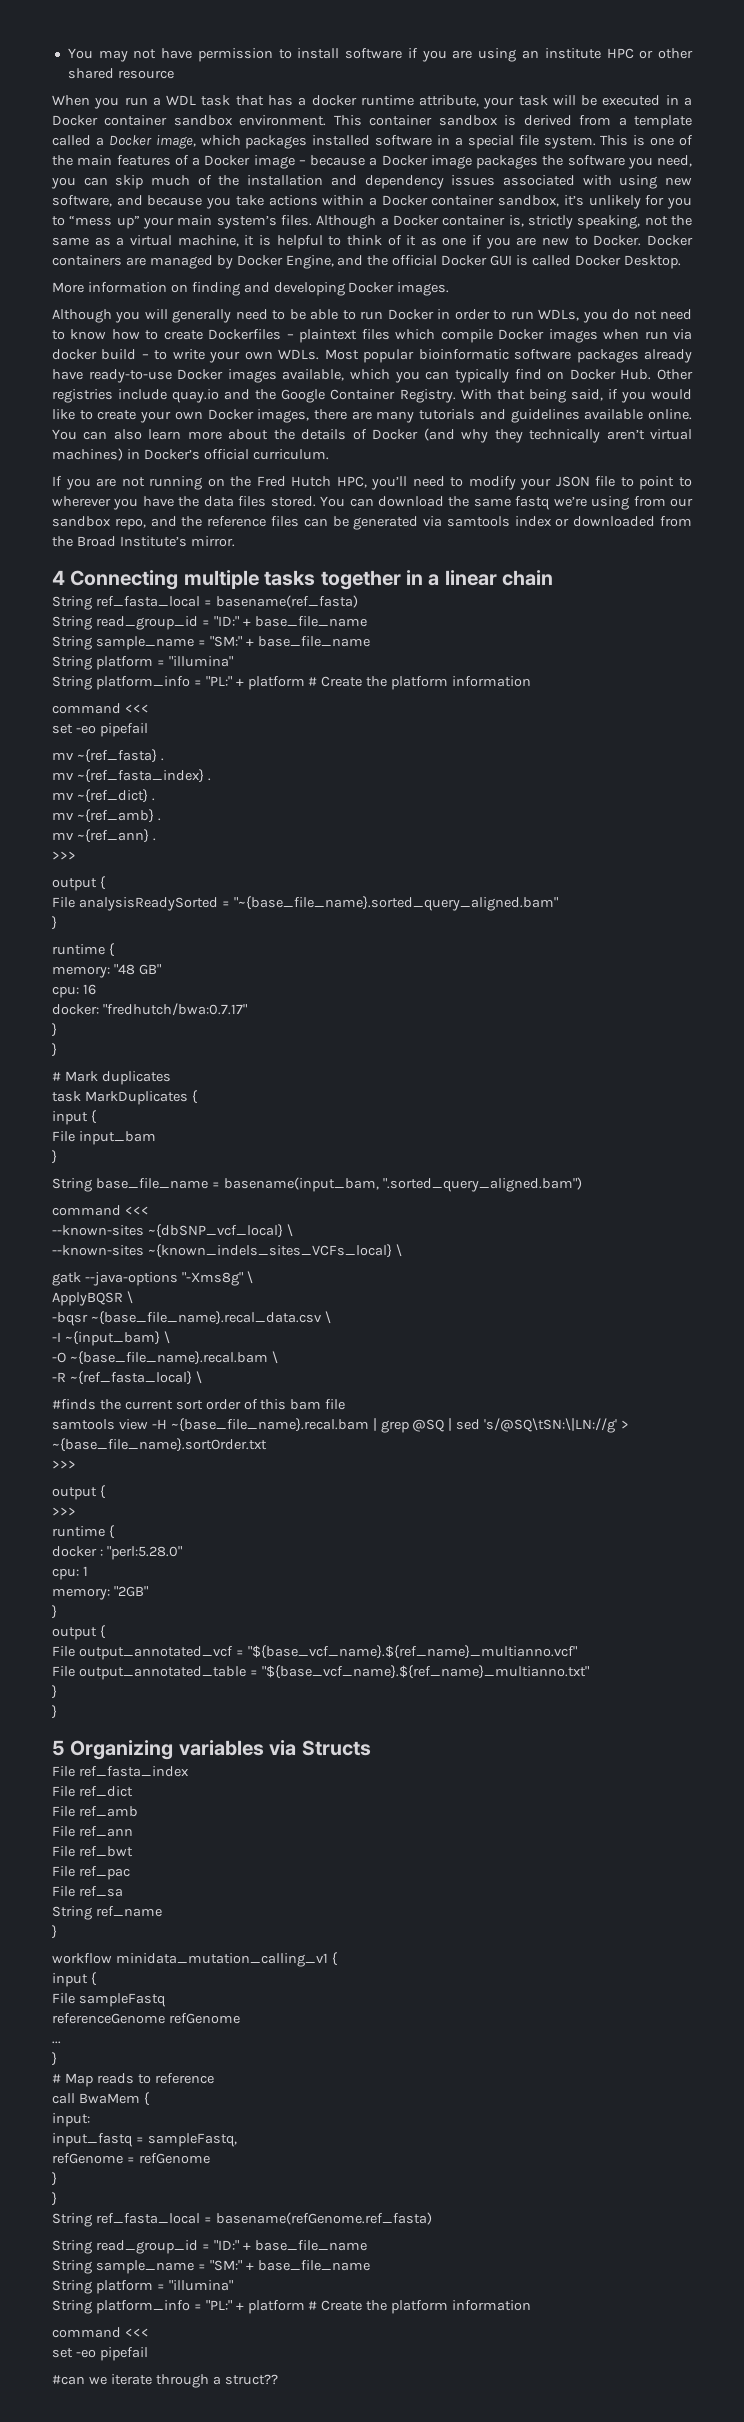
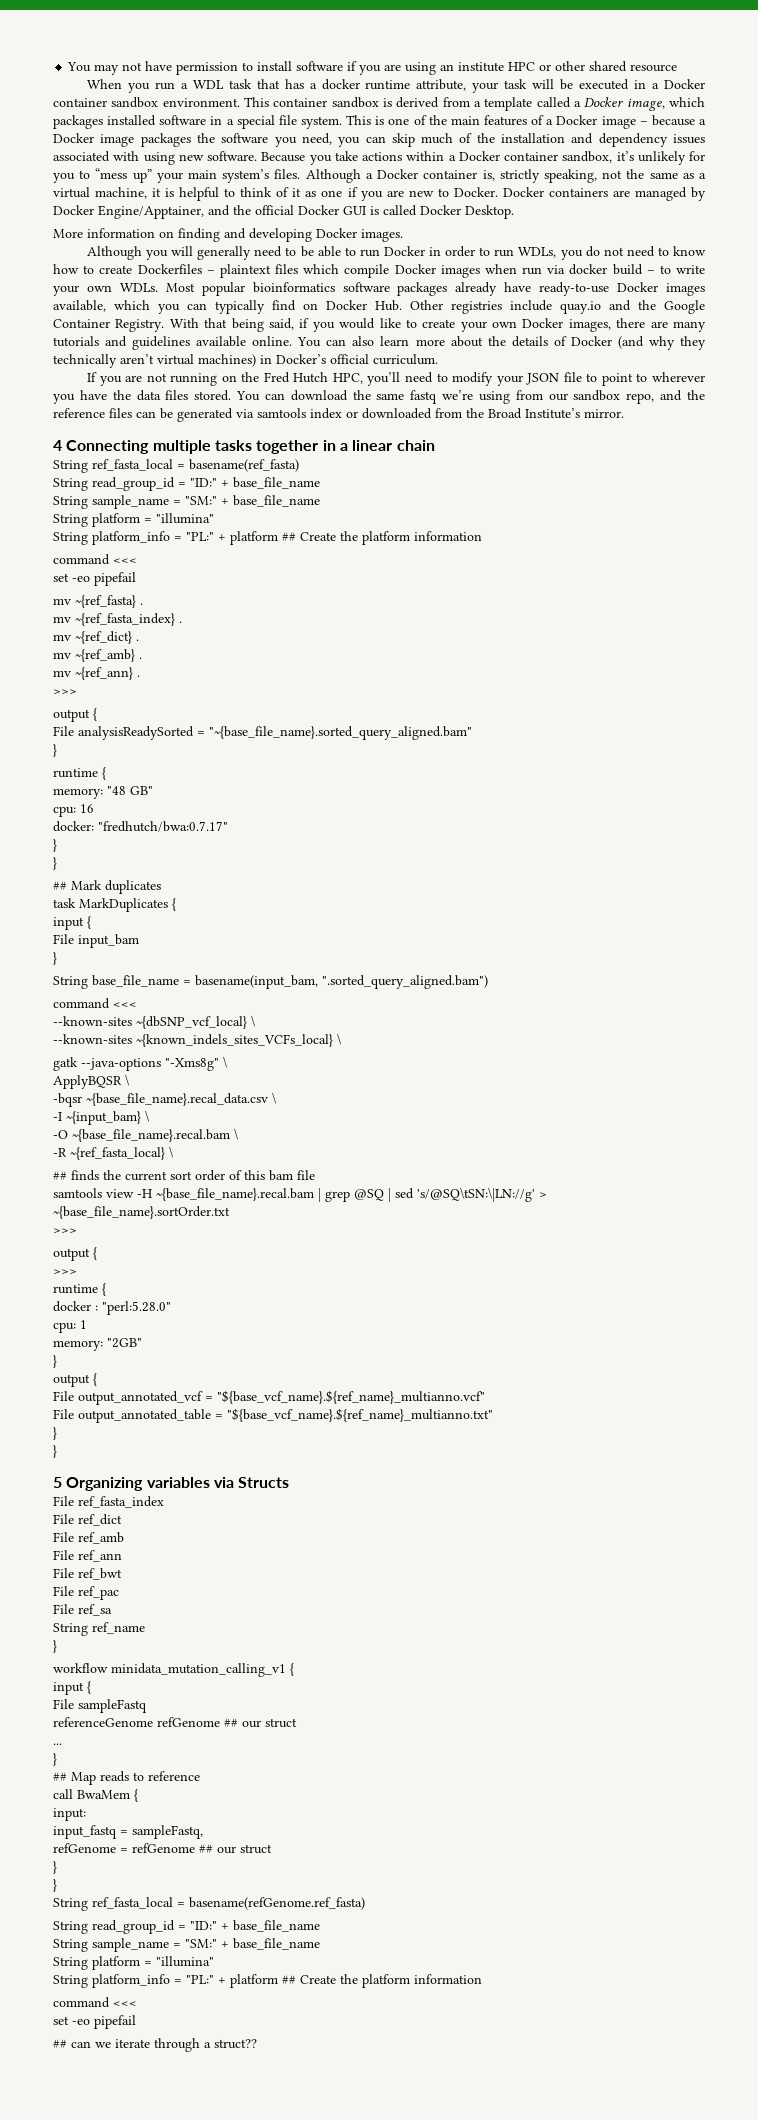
[52,195,203,207] software, and because -> [207,151,306,162] software. Because
[285,255,334,269] Engine, -> [98,205,204,219] Engine/Apptainer,
[418,349,509,360] bioinformatic -> [252,282,335,293] bioinformatics
[308,677,318,686] # -> [282,532,296,541] ##
[52,1072,61,1081] # -> [53,881,67,890] ##
[52,1399,96,1410] #finds -> [53,1170,99,1181] ## finds
(240, 2018) none -> [224,1718,297,1728] ## our struct
[52,2074,61,2083] # -> [53,1772,67,1781] ##
(210, 2158) none -> [199,1844,272,1854] ## our struct
[308,2300,532,2314] [52,2327,149,2338] [52,2347,148,2361] [52,2375,85,2385] # Create the platform information // command <<< // set -eo pipefail // #can -> [282,1974,482,1988] [53,1997,137,2008] [53,2015,136,2029] [53,2039,91,2048] ## Create the platform information // command <<< // set -eo pipefail // ## can

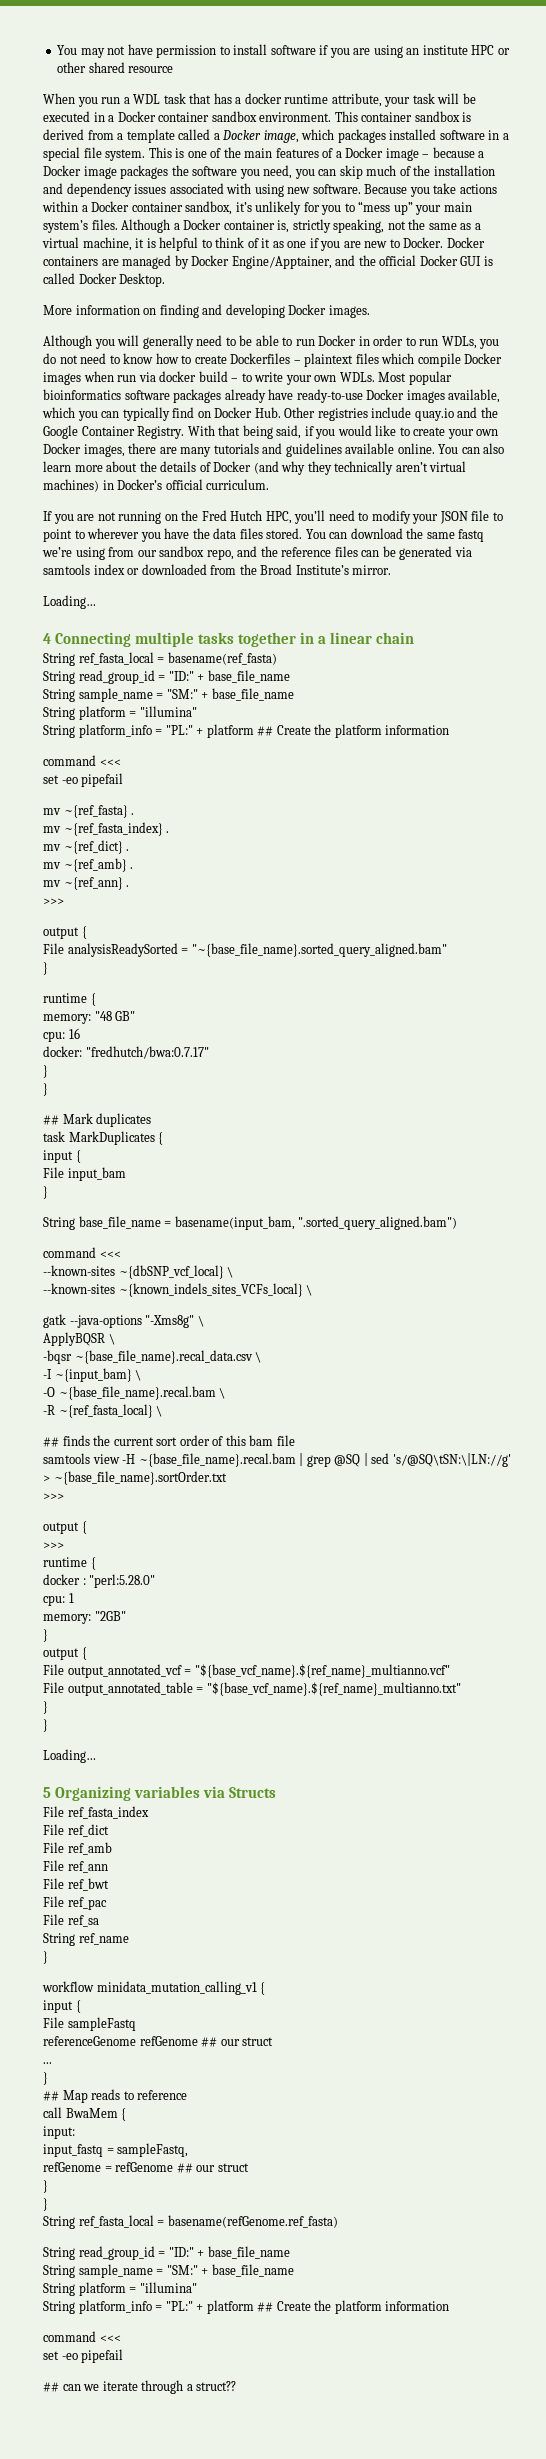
(624, 413) none -> [43,595,96,609] // Loading…
(57, 1451) none -> [43,1749,96,1763] // Loading…

